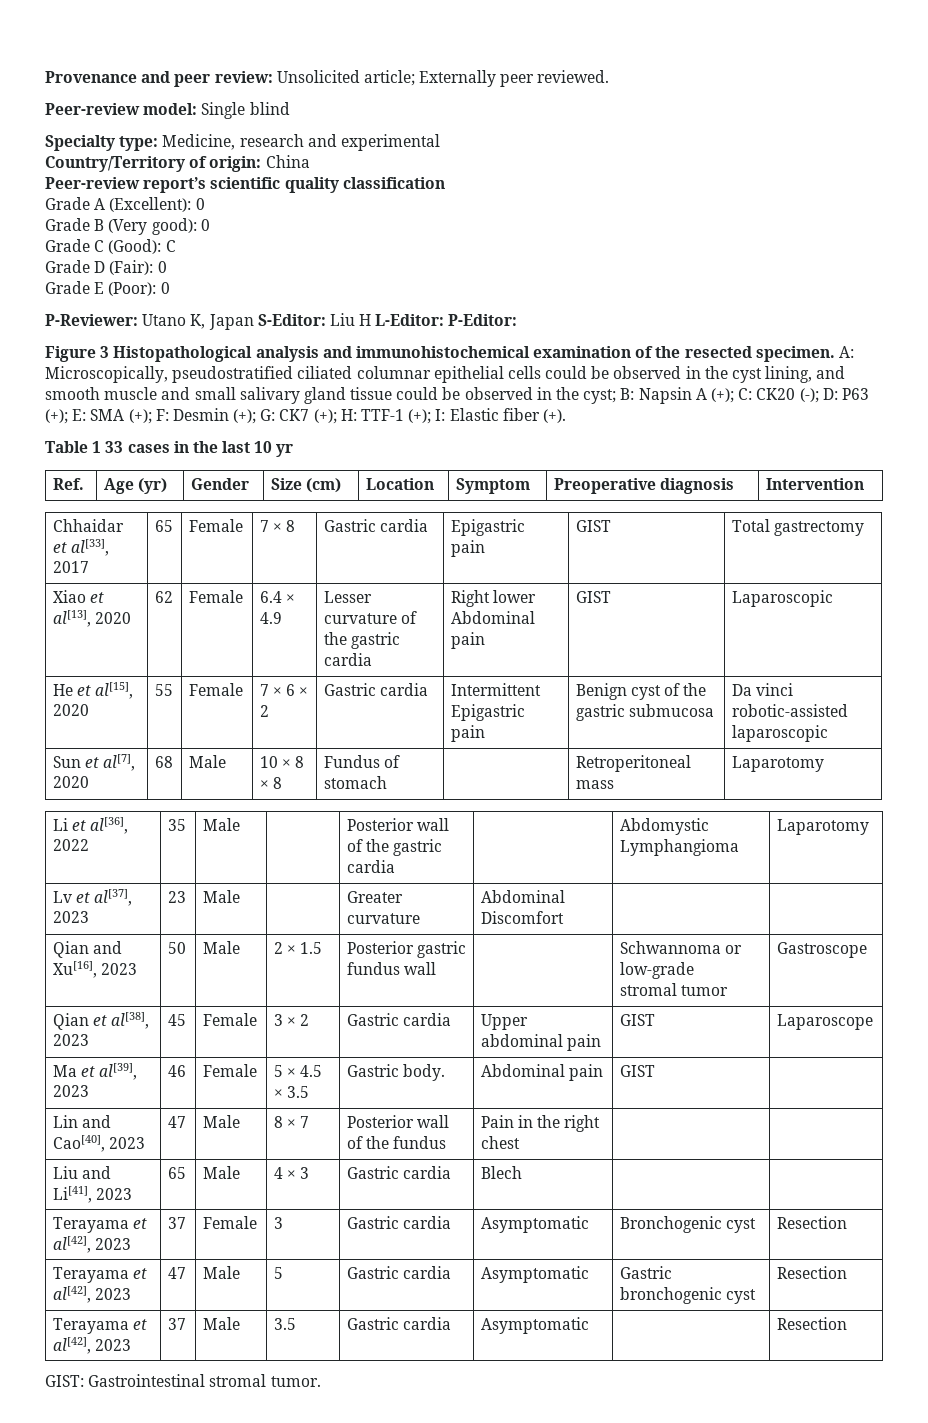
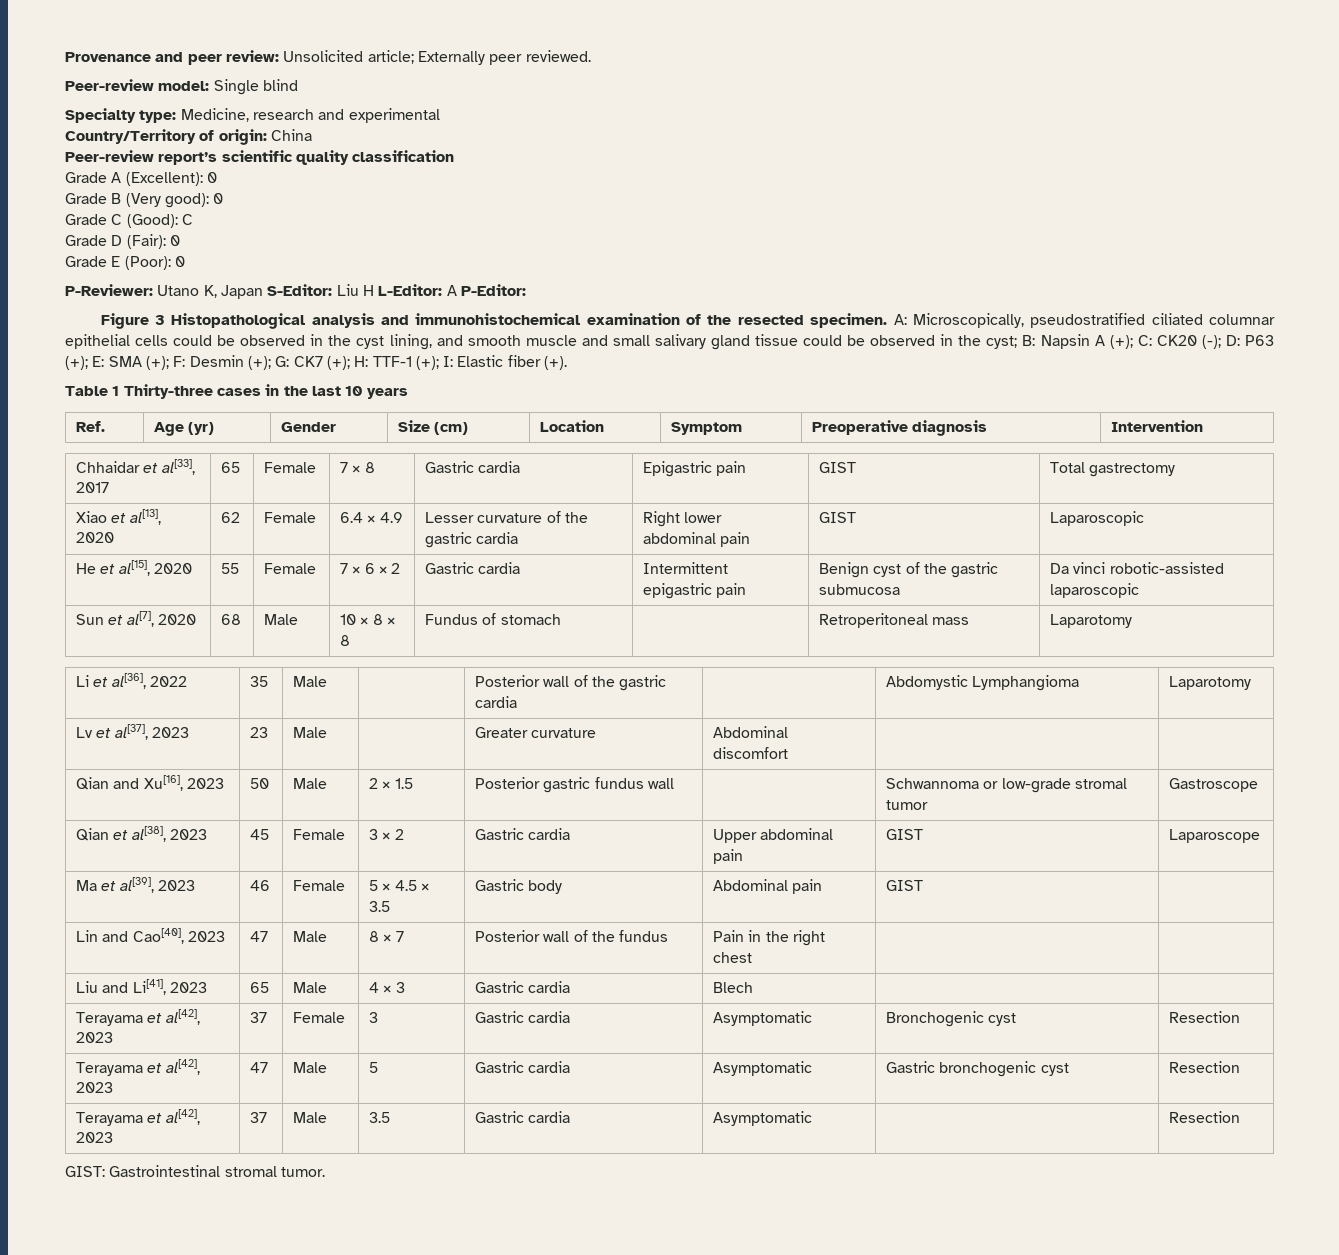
(445, 320) none -> [446,285,457,296] A
[105,441,124,453] 33 -> [123,384,213,399] Thirty-three
[276,444,294,457] yr -> [366,388,408,399] years
[450,611,535,624] Abdominal -> [643,532,717,544] abdominal
[450,704,525,721] Epigastric -> [643,583,713,599] epigastric
[480,911,564,924] Discomfort -> [713,747,789,759] discomfort
(694, 970) // -> (1071, 785) none
[403,1064,446,1081] body. -> [528,880,563,894] body

